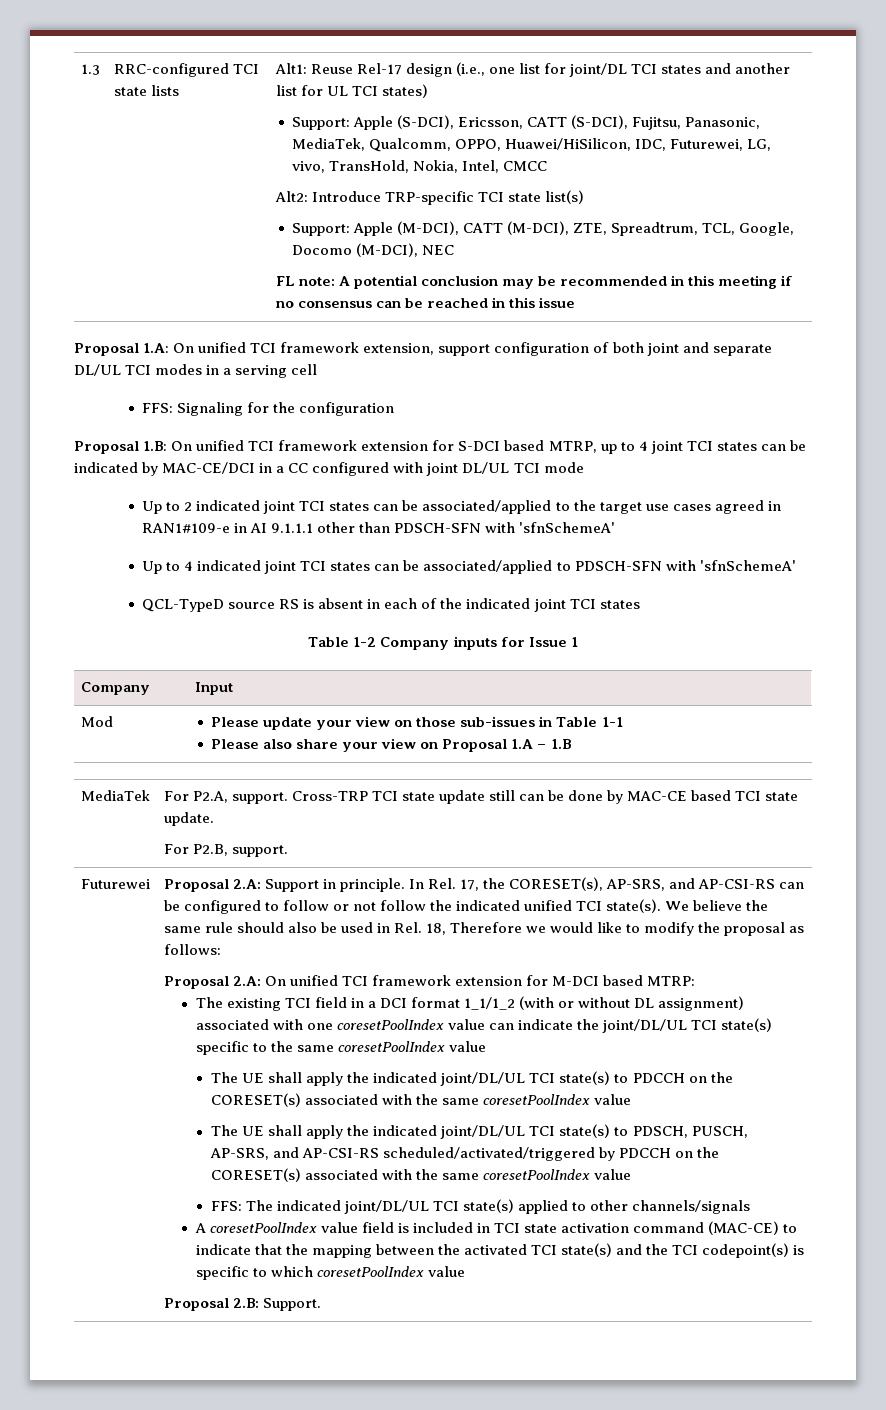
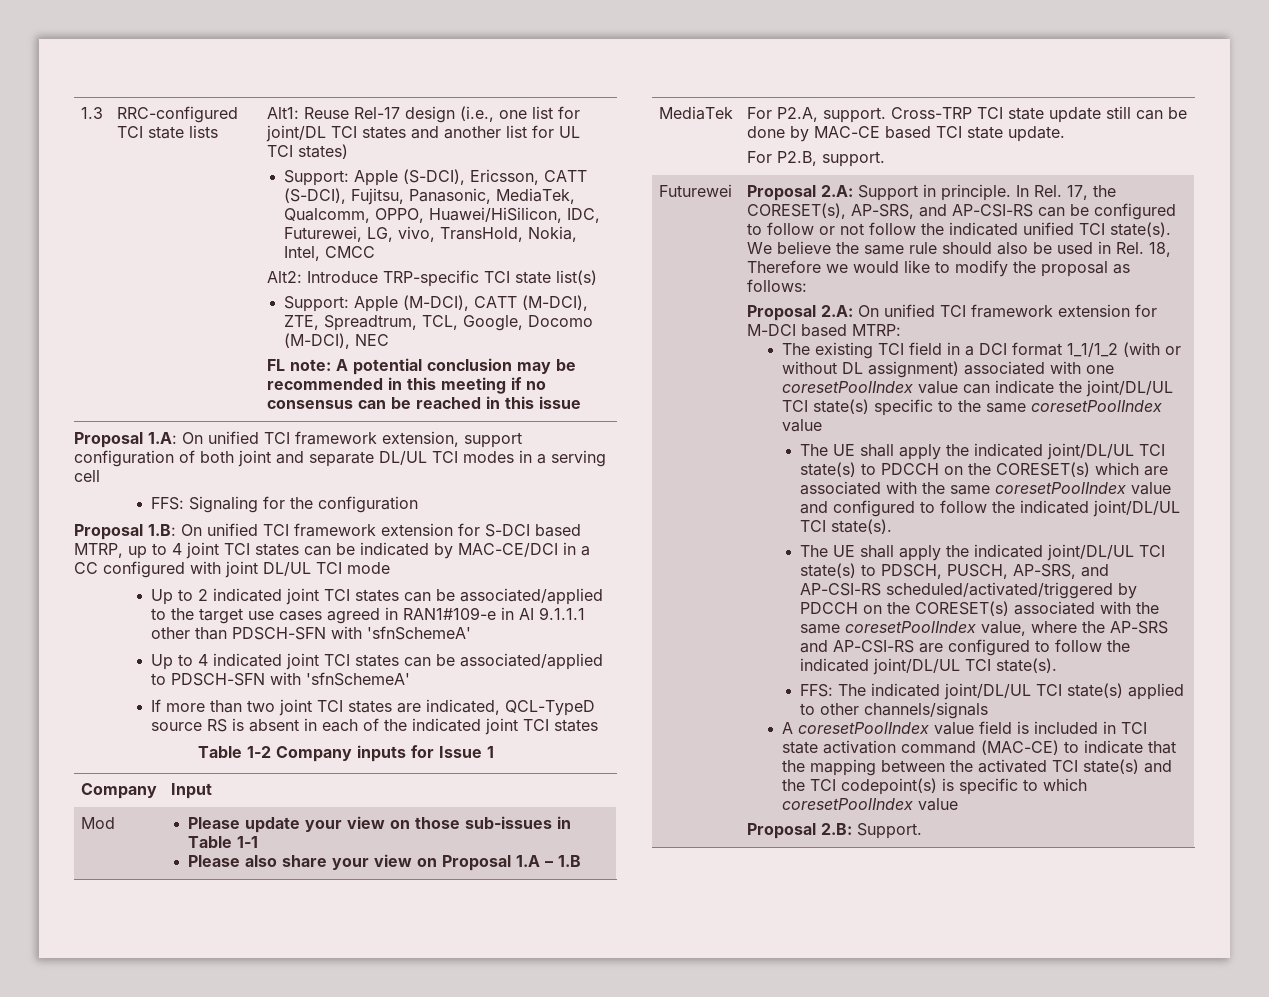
(796, 565) none -> [151,699,501,716] If more than two joint TCI states are indicated,
[305,1094,632,1105] associated with the same coresetPoolIndex value -> [1095,462,1169,476] [800,481,1172,495] [800,500,1181,517] [800,519,893,534] which are associated with the same coresetPoolIndex value and configured to follow the indicated joint/DL/UL TCI state(s).
[594,1169,632,1180] value -> [981,621,1169,636] [800,639,1131,656] [800,658,1058,675] value, where the AP-SRS and AP-CSI-RS are configured to follow the indicated joint/DL/UL TCI state(s).

